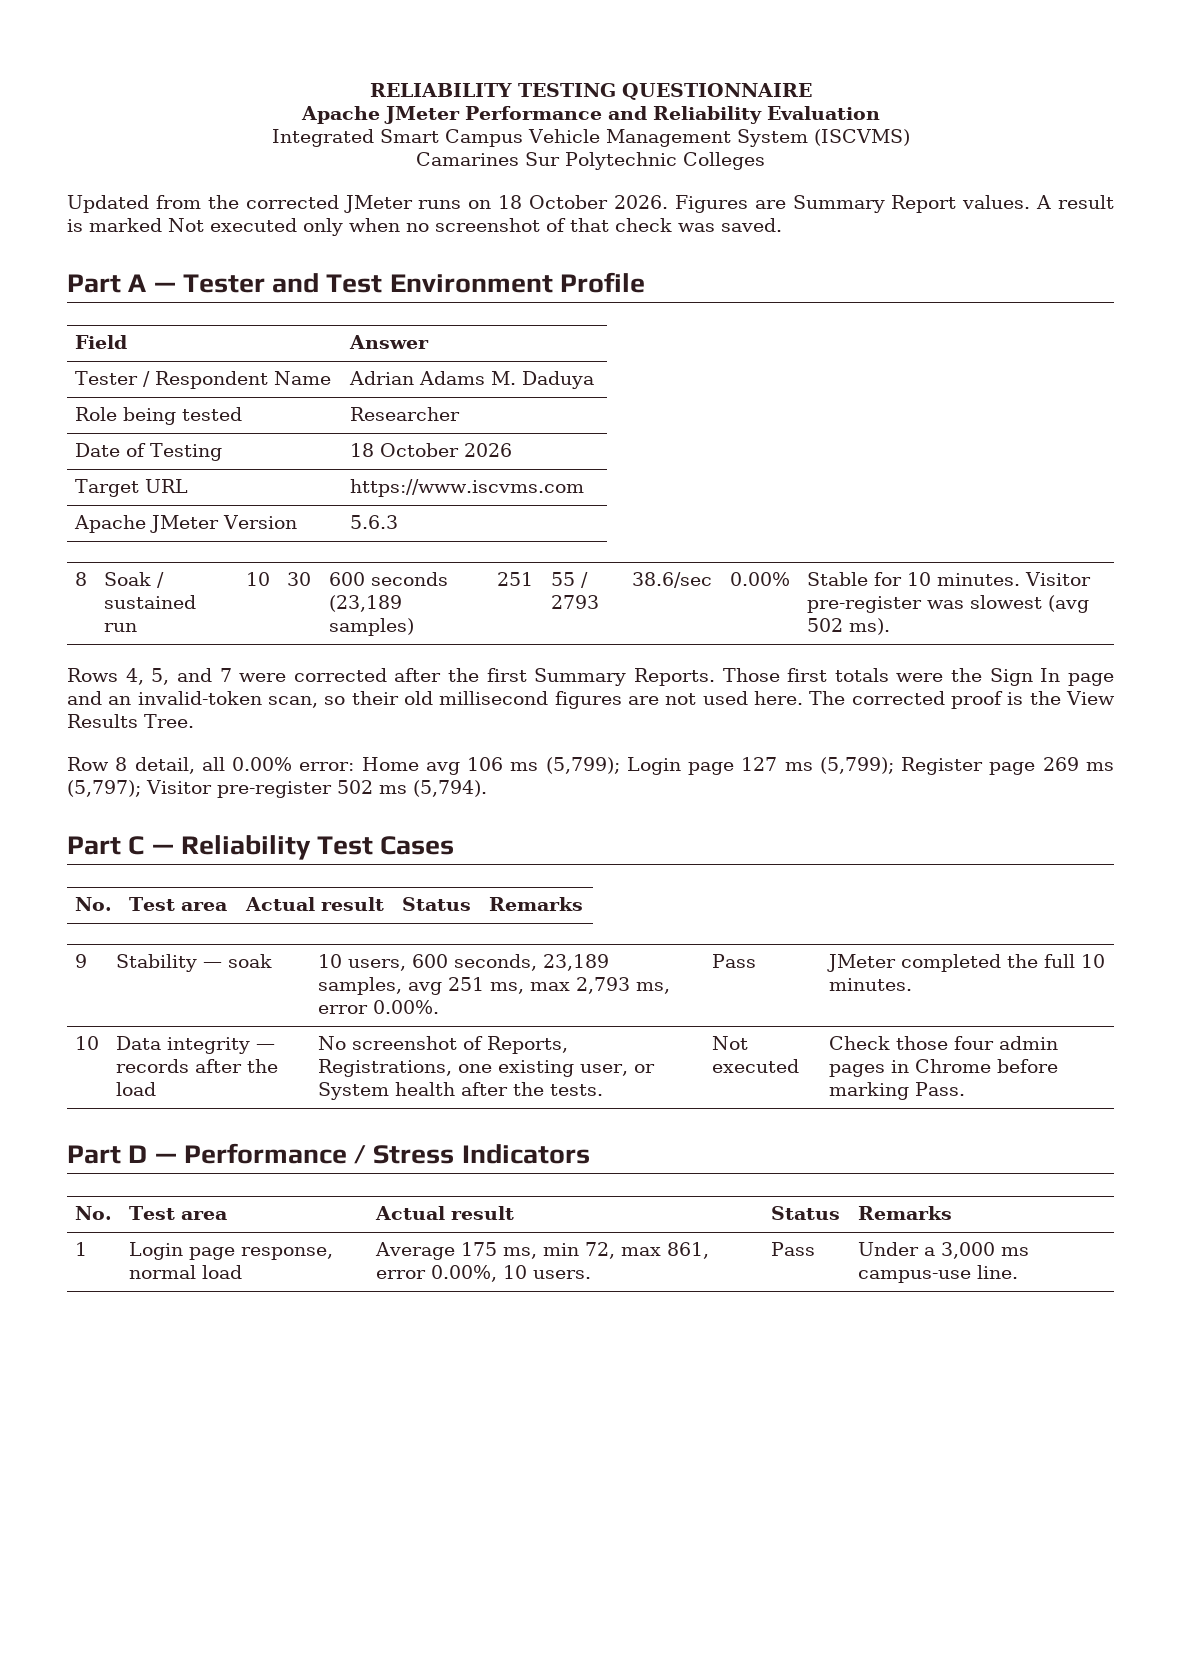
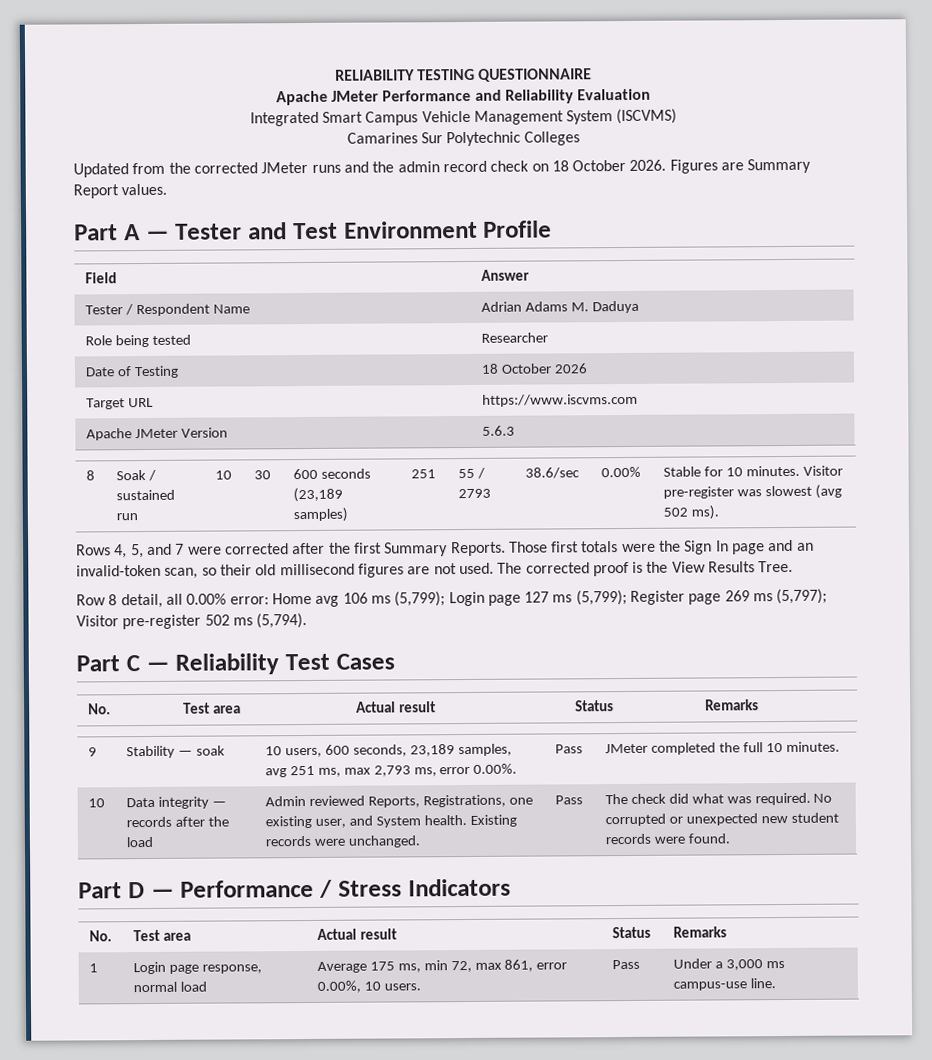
(462, 204) none -> [343,160,530,173] and the admin record check
[1036,195,1114,209] [67,218,782,236] A result is marked Not executed only when no screenshot of that check was saved. -> (168, 189) none
[702,691,804,705] used here. -> [458,562,494,575] used.
[318,1036,484,1050] No screenshot of -> [264,795,365,807] Admin reviewed
[634,1064,656,1073] [318,1082,604,1100] [712,1036,749,1050] [712,1059,800,1073] [829,1036,1059,1050] [829,1059,1059,1077] [829,1082,966,1100] or System health after the tests. | Not executed | Check those four admin pages in Chrome before marking Pass. -> [348,814,517,828] [264,835,420,848] [554,795,583,805] [604,792,833,806] [604,812,839,827] [604,833,730,845] and System health. Existing records were unchanged. | Pass | The check did what was required. No corrupted or unexpected new student records were found.

